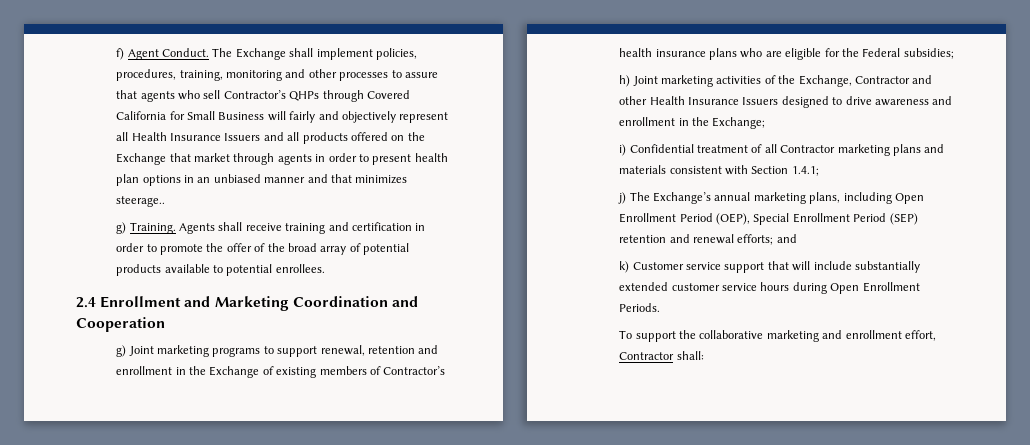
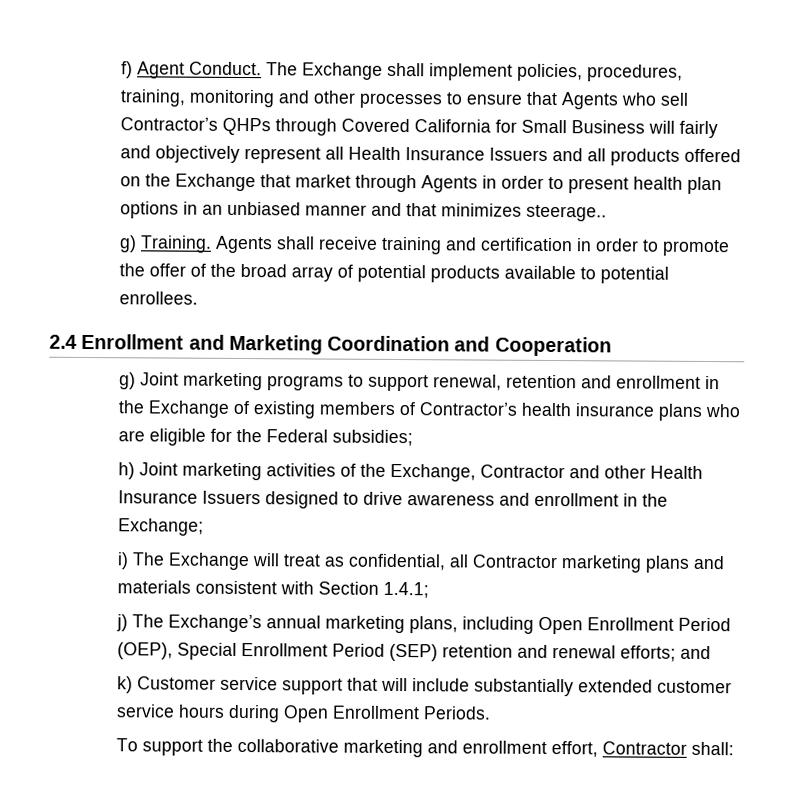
[404,72,438,78] [116,90,175,102] assure that agents -> [465,91,619,110] ensure that Agents
[277,154,312,165] agents -> [420,175,478,193] Agents
[629,144,763,153] Confidential treatment of -> [131,552,446,571] The Exchange will treat as confidential,

